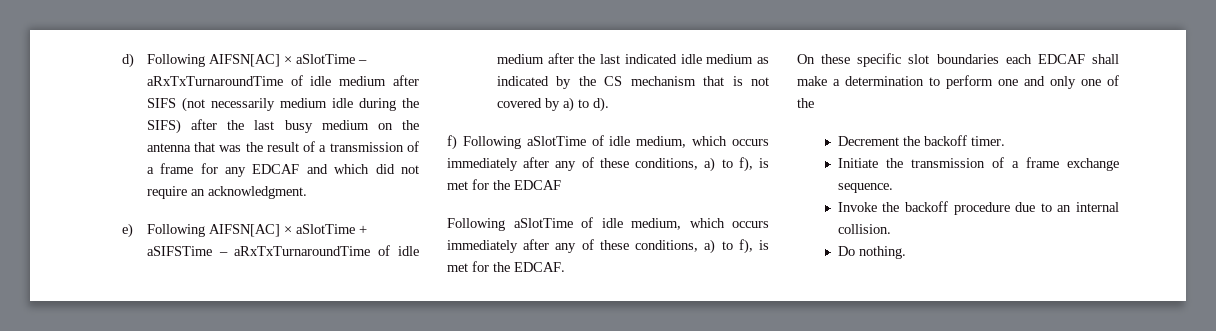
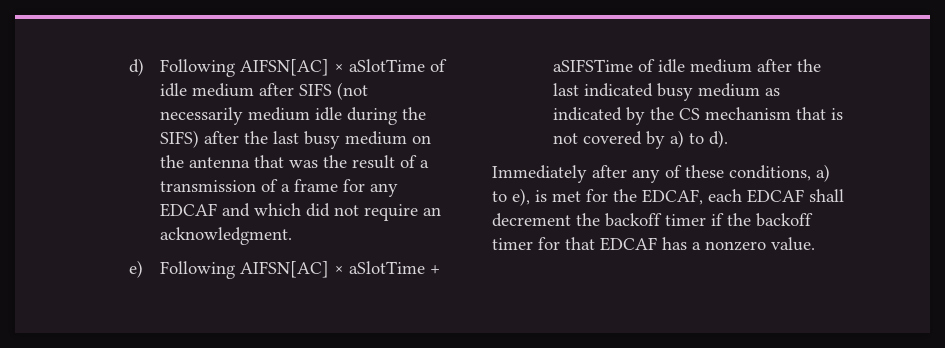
[357,60,367,64] [146,76,283,86] – aRxTxTurnaroundTime -> (425, 65) none
[218,246,371,256] – aRxTxTurnaroundTime -> (633, 65) none
[680,54,702,64] idle -> [656,83,693,101] busy
[447,135,769,150] [447,157,769,172] [447,179,561,190] [447,217,769,231] [447,239,769,254] [447,261,565,272] [797,53,1119,67] [797,75,1119,89] [797,98,814,108] [837,135,1005,146] [837,157,1119,171] [837,183,893,193] [837,201,1119,215] [837,224,891,234] [837,246,906,259] f) Following aSlotTime of idle medium, which occurs immediately after any of these conditions, a) to f), is met for the EDCAF // Following aSlotTime of idle medium, which occurs immediately after any of these conditions, a) to f), is met for the EDCAF. // On these specific slot boundaries each EDCAF shall make a determination to perform one and only one of the // Decrement the backoff timer. // Initiate the transmission of a frame exchange sequence. // Invoke the backoff procedure due to an internal collision. // Do nothing. -> [492,164,830,183] [492,188,844,206] [492,213,813,227] [492,237,815,251] Immediately after any of these conditions, a) to e), is met for the EDCAF, each EDCAF shall decrement the backoff timer if the backoff timer for that EDCAF has a nonzero value.

